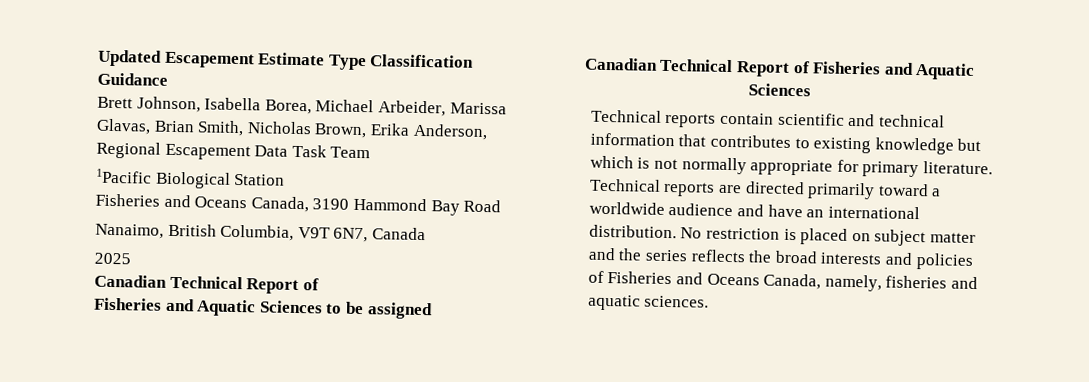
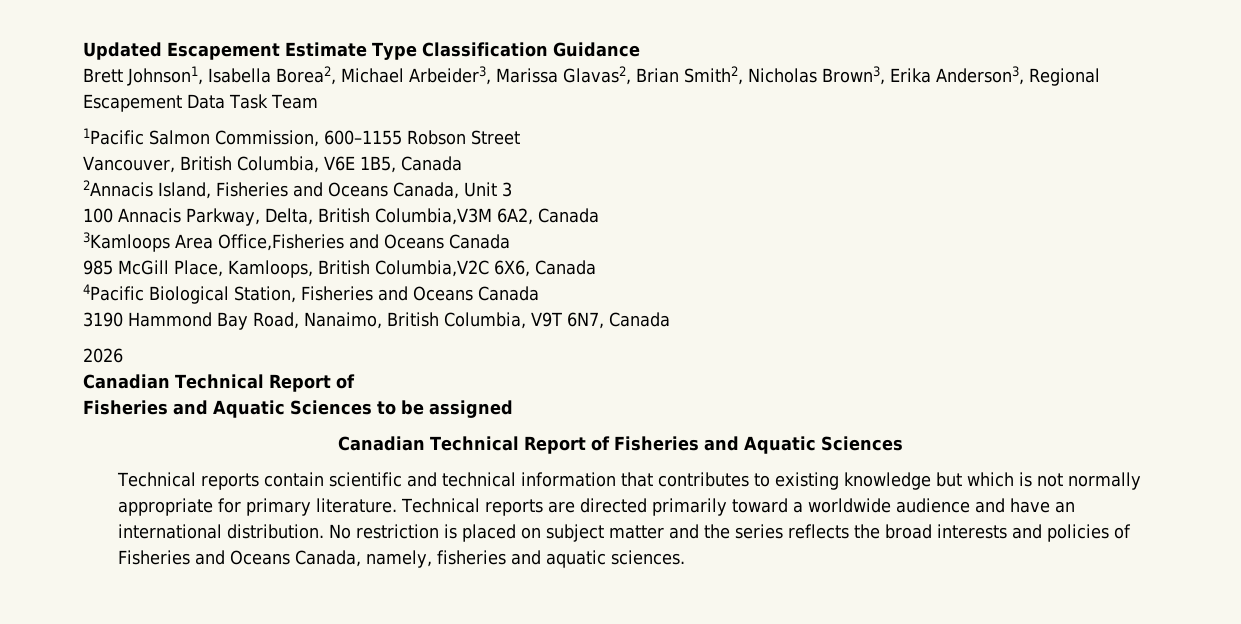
[136,96,507,117] [96,118,488,141] Johnson, Isabella Borea, Michael Arbeider, Marissa Glavas, Brian Smith, Nicholas Brown, Erika Anderson, -> [127,66,1024,86] Johnson1, Isabella Borea2, Michael Arbeider3, Marissa Glavas2, Brian Smith2, Nicholas Brown3, Erika Anderson3,
[155,171,286,189] [95,193,309,213] Biological Station // Fisheries and Oceans Canada, -> [148,130,520,147] [83,156,462,173] [83,180,512,199] [83,208,599,226] [83,232,510,252] [83,260,596,278] [83,284,539,304] Salmon Commission, 600–1155 Robson Street // Vancouver, British Columbia, V6E 1B5, Canada // 2Annacis Island, Fisheries and Oceans Canada, Unit 3 // 100 Annacis Parkway, Delta, British Columbia,V3M 6A2, Canada // 3Kamloops Area Office,Fisheries and Oceans Canada // 985 McGill Place, Kamloops, British Columbia,V2C 6X6, Canada // 4Pacific Biological Station, Fisheries and Oceans Canada //
[463,199,502,213] Road // -> [253,312,299,329] Road,
[94,252,131,265] 2025 -> [83,348,123,363] 2026

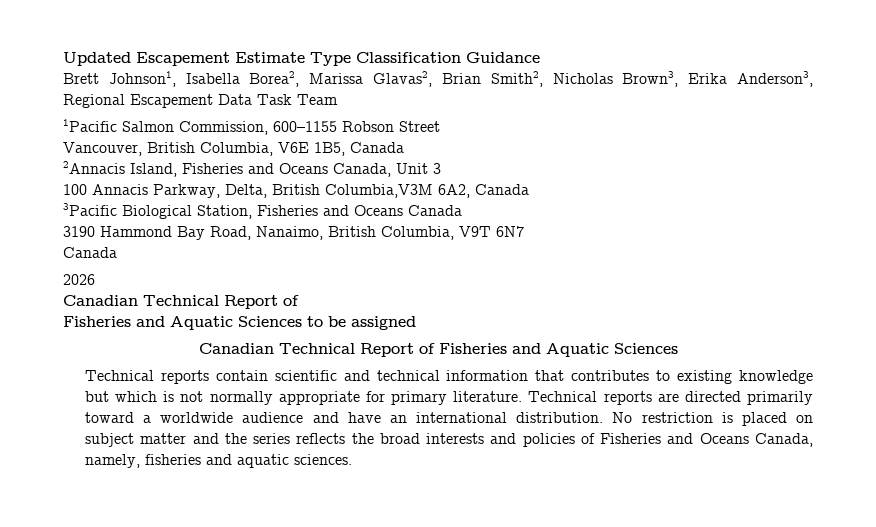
[341,66,491,85] Michael Arbeider3, -> (300, 79) none
[83,232,510,252] [83,260,596,278] [83,284,144,301] 3Kamloops Area Office,Fisheries and Oceans Canada // 985 McGill Place, Kamloops, British Columbia,V2C 6X6, Canada // 4Pacific -> [63,203,117,216] 3Pacific
[566,312,604,329] 6N7, -> [496,226,524,237] 6N7 //

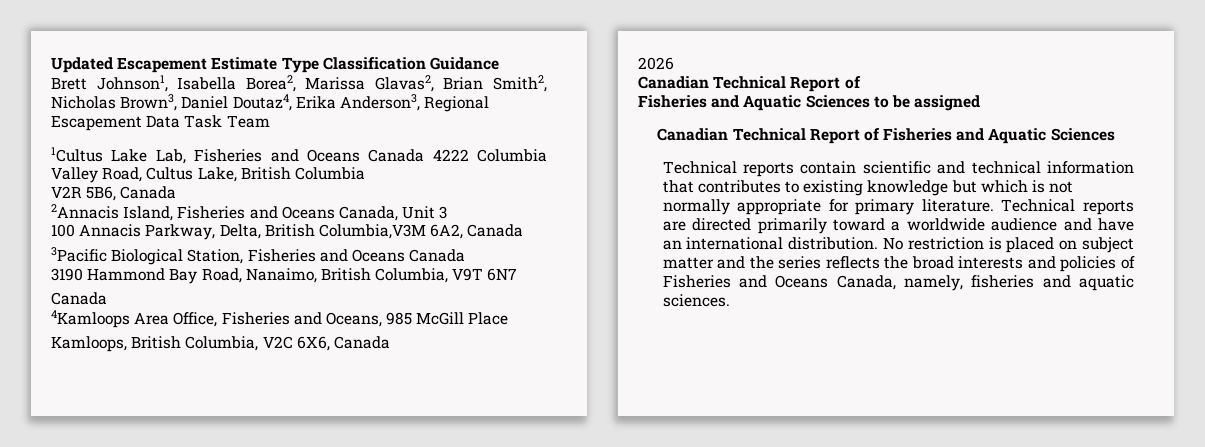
(679, 79) none -> [181,94,292,111] Daniel Doutaz4,
[63,119,440,135] [63,142,345,156] 1Pacific Salmon Commission, 600–1155 Robson Street // Vancouver, British Columbia, V6E 1B5, -> [51,147,547,164] [51,167,365,183] [51,186,117,201] 1Cultus Lake Lab, Fisheries and Oceans Canada 4222 Columbia Valley Road, Cultus Lake, British Columbia // V2R 5B6,
(117, 252) none -> [51,310,509,328] [51,336,390,352] // 4Kamloops Area Office, Fisheries and Oceans, 985 McGill Place // Kamloops, British Columbia, V2C 6X6, Canada

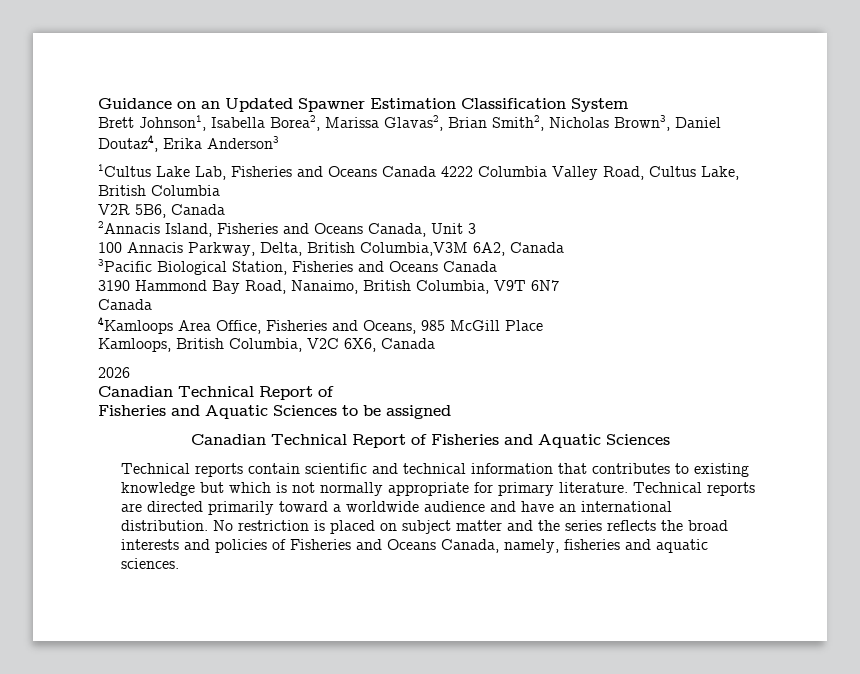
[51,57,499,73] Updated Escapement Estimate Type Classification Guidance -> [98,98,628,112] Guidance on an Updated Spawner Estimation Classification System
[339,94,490,112] [51,115,270,131] Anderson3, Regional Escapement Data Task Team -> [207,136,279,149] Anderson3

